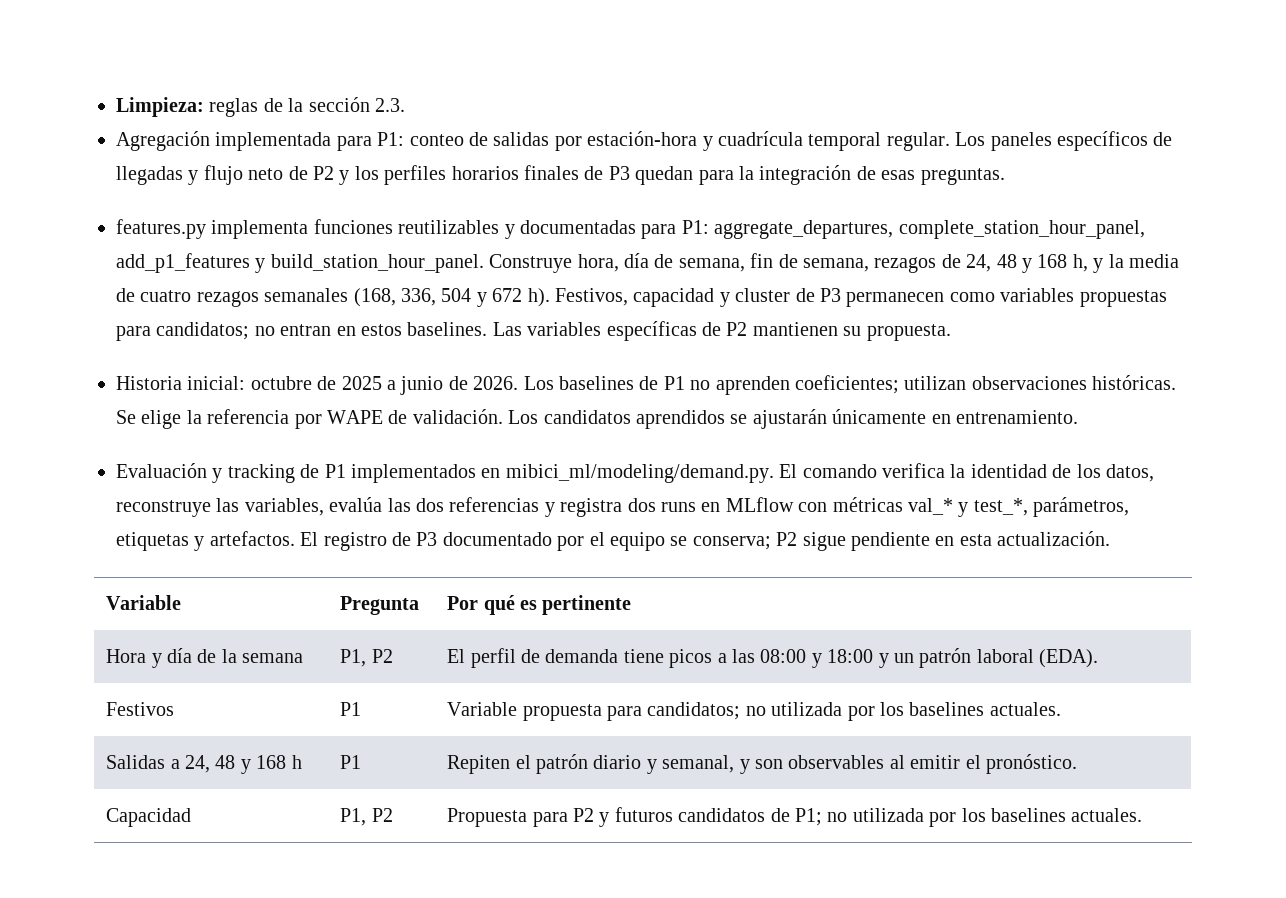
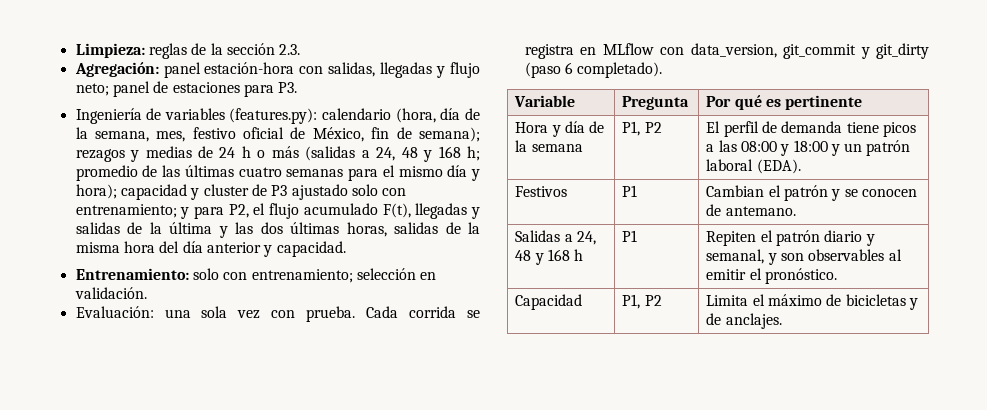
[116,131,1173,151] [116,165,1005,185] [116,219,1145,239] [116,253,1179,273] [116,288,628,307] Agregación implementada para P1: conteo de salidas por estación-hora y cuadrícula temporal regular. Los paneles específicos de llegadas y flujo neto de P2 y los perfiles horarios finales de P3 quedan para la integración de esas preguntas. // features.py implementa funciones reutilizables y documentadas para P1: aggregate_departures, complete_station_hour_panel, add_p1_features y build_station_hour_panel. Construye hora, día de semana, fin de semana, rezagos de 24, 48 y 168 h, y la media de cuatro rezagos semanales (168, 336, 504 y 672 h). Festivos, -> [74,62,480,78] [75,81,298,97] [75,108,480,124] [75,127,480,142] [75,146,480,162] [75,165,481,181] [75,184,117,199] Agregación: panel estación-hora con salidas, llegadas y flujo neto; panel de estaciones para P3. // Ingeniería de variables (features.py): calendario (hora, día de la semana, mes, festivo oficial de México, fin de semana); rezagos y medias de 24 h o más (salidas a 24, 48 y 168 h; promedio de las últimas cuatro semanas para el mismo día y hora);
[846,288,1167,307] [116,321,951,341] [116,375,1177,395] [116,409,1078,429] [116,463,1154,483] [116,497,1130,517] [116,531,1111,551] permanecen como variables propuestas para candidatos; no entran en estos baselines. Las variables específicas de P2 mantienen su propuesta. // Historia inicial: octubre de 2025 a junio de 2026. Los baselines de P1 no aprenden coeficientes; utilizan observaciones históricas. Se elige la referencia por WAPE de validación. Los candidatos aprendidos se ajustarán únicamente en entrenamiento. // Evaluación y tracking de P1 implementados en mibici_ml/modeling/demand.py. El comando verifica la identidad de los datos, reconstruye las variables, evalúa las dos referencias y registra dos runs en MLflow con métricas val_* y test_*, parámetros, etiquetas y artefactos. El registro de P3 documentado por el equipo se conserva; P2 sigue pendiente en esta actualización. -> [291,184,407,200] [75,203,480,219] [75,222,481,238] [75,241,346,257] [75,268,437,283] [74,287,147,299] [75,306,481,322] [524,43,929,59] [524,62,663,78] ajustado solo con entrenamiento; y para P2, el flujo acumulado F(t), llegadas y salidas de la última y las dos últimas horas, salidas de la misma hora del día anterior y capacidad. // Entrenamiento: solo con entrenamiento; selección en validación. // Evaluación: una sola vez con prueba. Cada corrida se registra en MLflow con data_version, git_commit y git_dirty (paso 6 completado).
[447,702,1061,721] Variable propuesta para candidatos; no utilizada por los baselines actuales. -> [706,185,917,201] [706,204,796,216] Cambian el patrón y se conocen de antemano.
[447,807,1143,827] Propuesta para P2 y futuros candidatos de P1; no utilizada por los baselines actuales. -> [706,294,918,310] [706,313,782,329] Limita el máximo de bicicletas y de anclajes.

